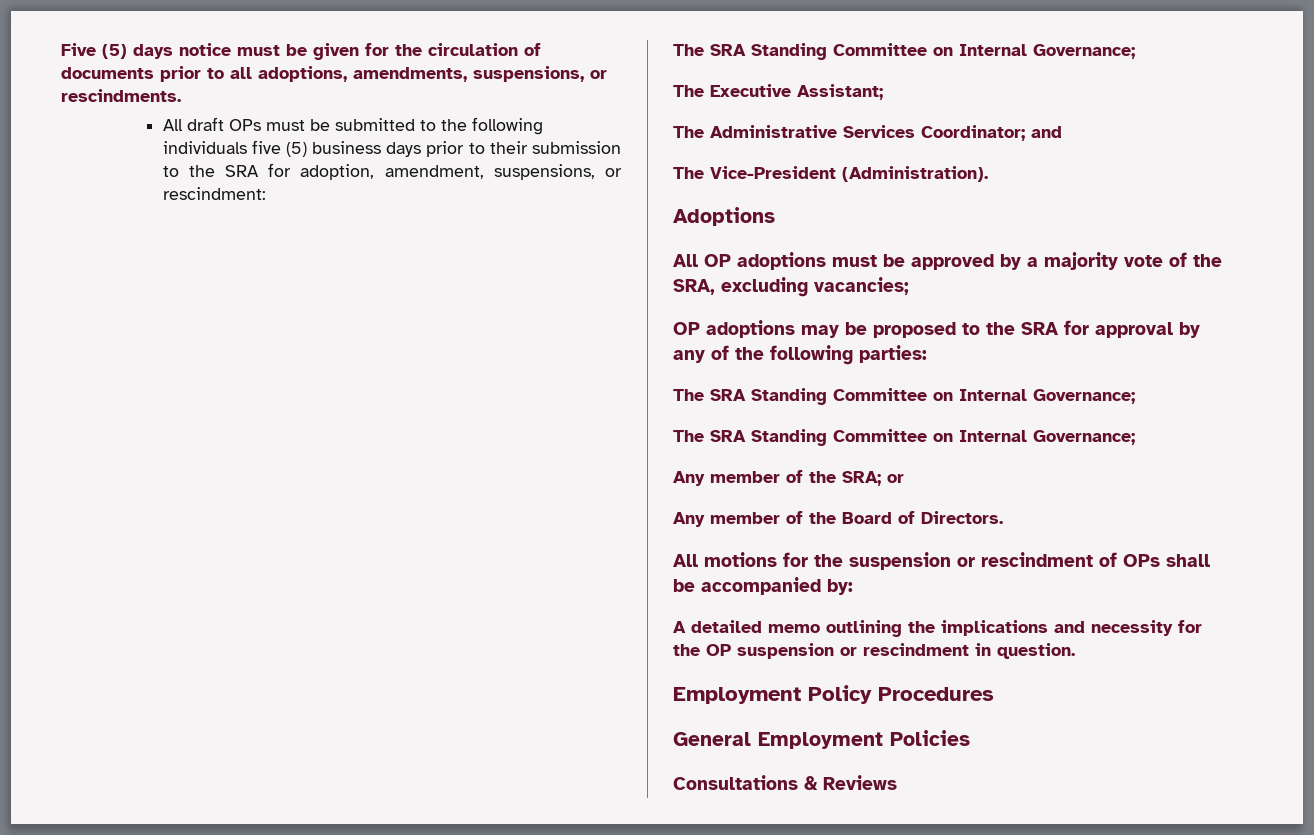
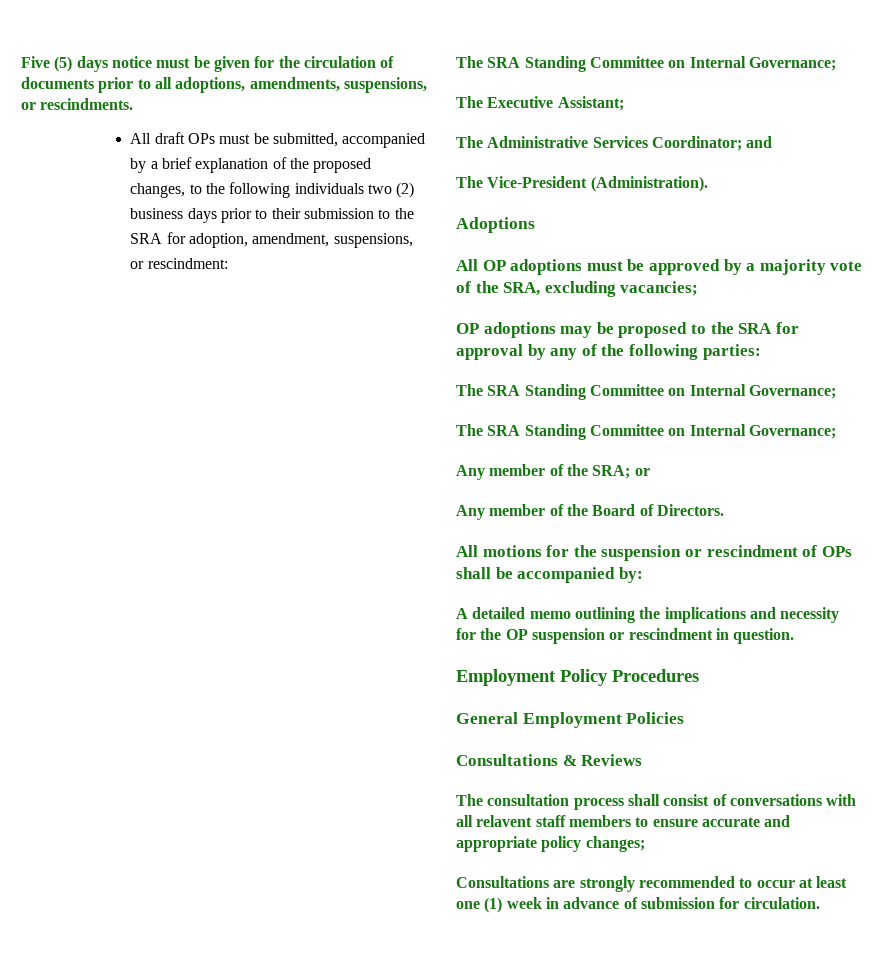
[334,118,415,131] submitted -> [273,133,426,148] [130,157,372,173] [130,183,186,198] submitted, accompanied by a brief explanation of the proposed changes,
[251,140,307,157] five (5) -> [368,182,415,198] two (2)
(897, 782) none -> [456,794,857,810] [456,815,791,827] [456,836,645,852] [456,876,848,892] [456,897,820,913] // The consultation process shall consist of conversations with all relavent staff members to ensure accurate and appropriate policy changes; // Consultations are strongly recommended to occur at least one (1) week in advance of submission for circulation.

